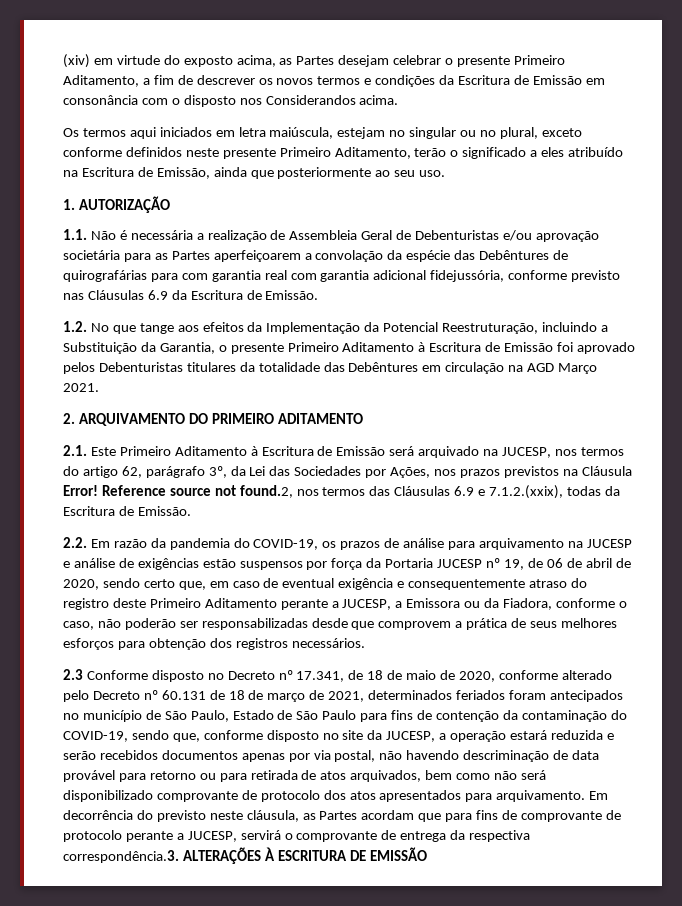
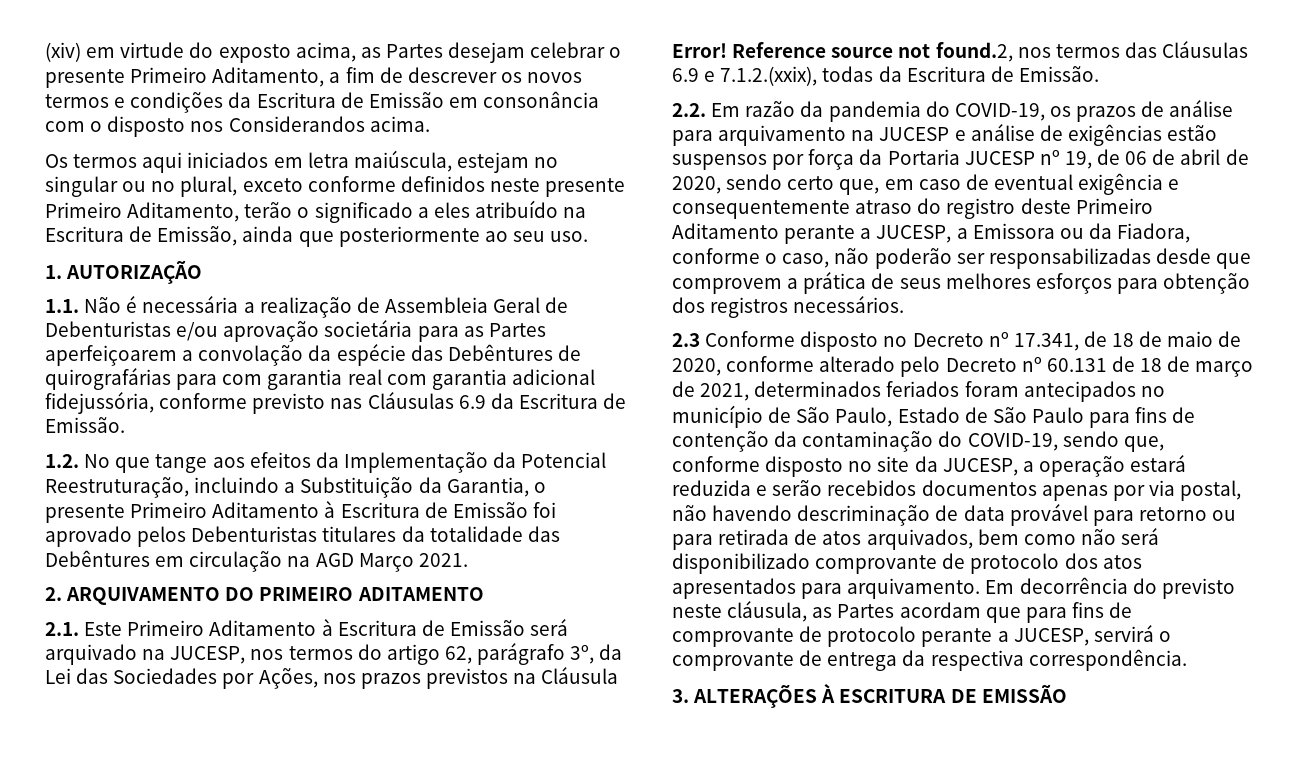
[63,850,179,863] correspondência.3. -> [1028,649,1187,671] [672,689,689,703] correspondência. // 3.

